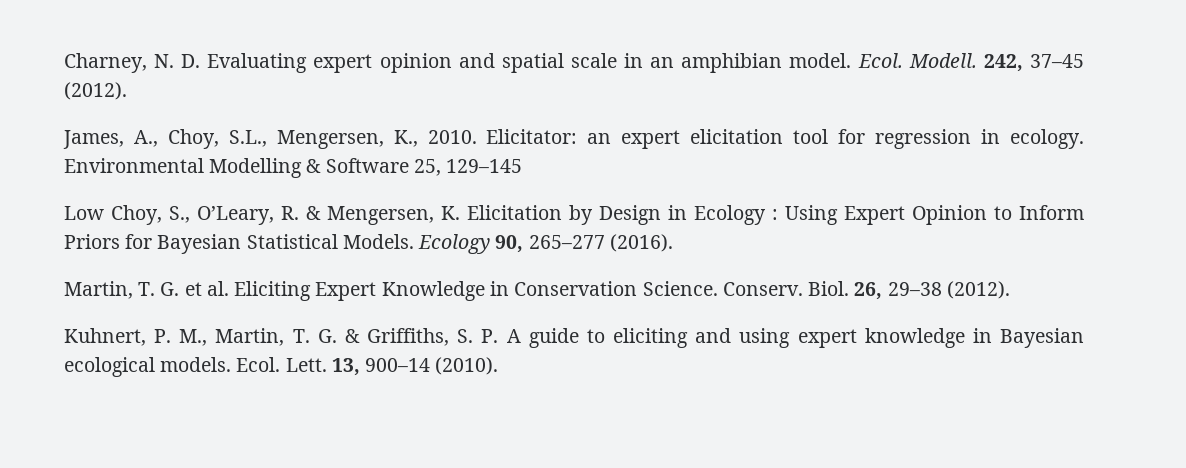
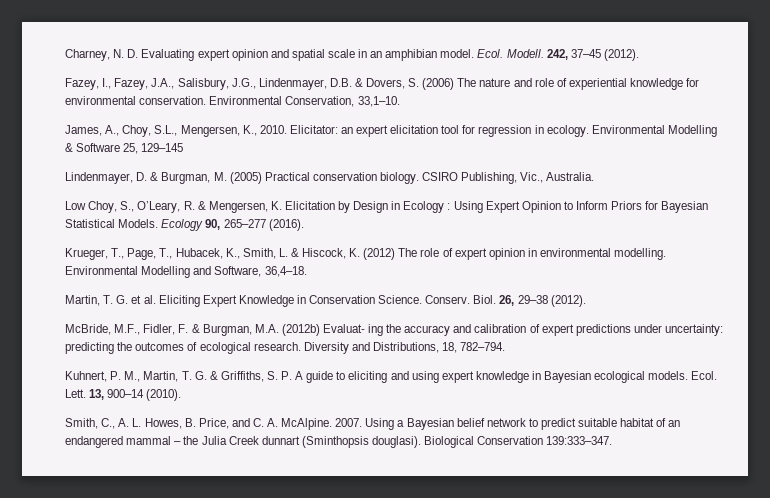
(127, 91) none -> [65,78,700,90] [65,96,400,107] // Fazey, I., Fazey, J.A., Salisbury, J.G., Lindenmayer, D.B. & Dovers, S. (2006) The nature and role of experiential knowledge for environmental conservation. Environmental Conservation, 33,1–10.
(523, 166) none -> [65,172,595,184] // Lindenmayer, D. & Burgman, M. (2005) Practical conservation biology. CSIRO Publishing, Vic., Australia.
(674, 243) none -> [65,248,667,260] [65,266,307,278] // Krueger, T., Page, T., Hubacek, K., Smith, L. & Hiscock, K. (2012) The role of expert opinion in environmental modelling. Environmental Modelling and Software, 36,4–18.
(1010, 290) none -> [65,324,724,336] [65,342,506,354] // McBride, M.F., Fidler, F. & Burgman, M.A. (2012b) Evaluat- ing the accuracy and calibration of expert predictions under uncertainty: predicting the outcomes of ecological research. Diversity and Distributions, 18, 782–794.
(499, 366) none -> [65,418,681,430] [65,436,613,448] // Smith, C., A. L. Howes, B. Price, and C. A. McAlpine. 2007. Using a Bayesian belief network to predict suitable habitat of an endangered mammal – the Julia Creek dunnart (Sminthopsis douglasi). Biological Conservation 139:333–347.

